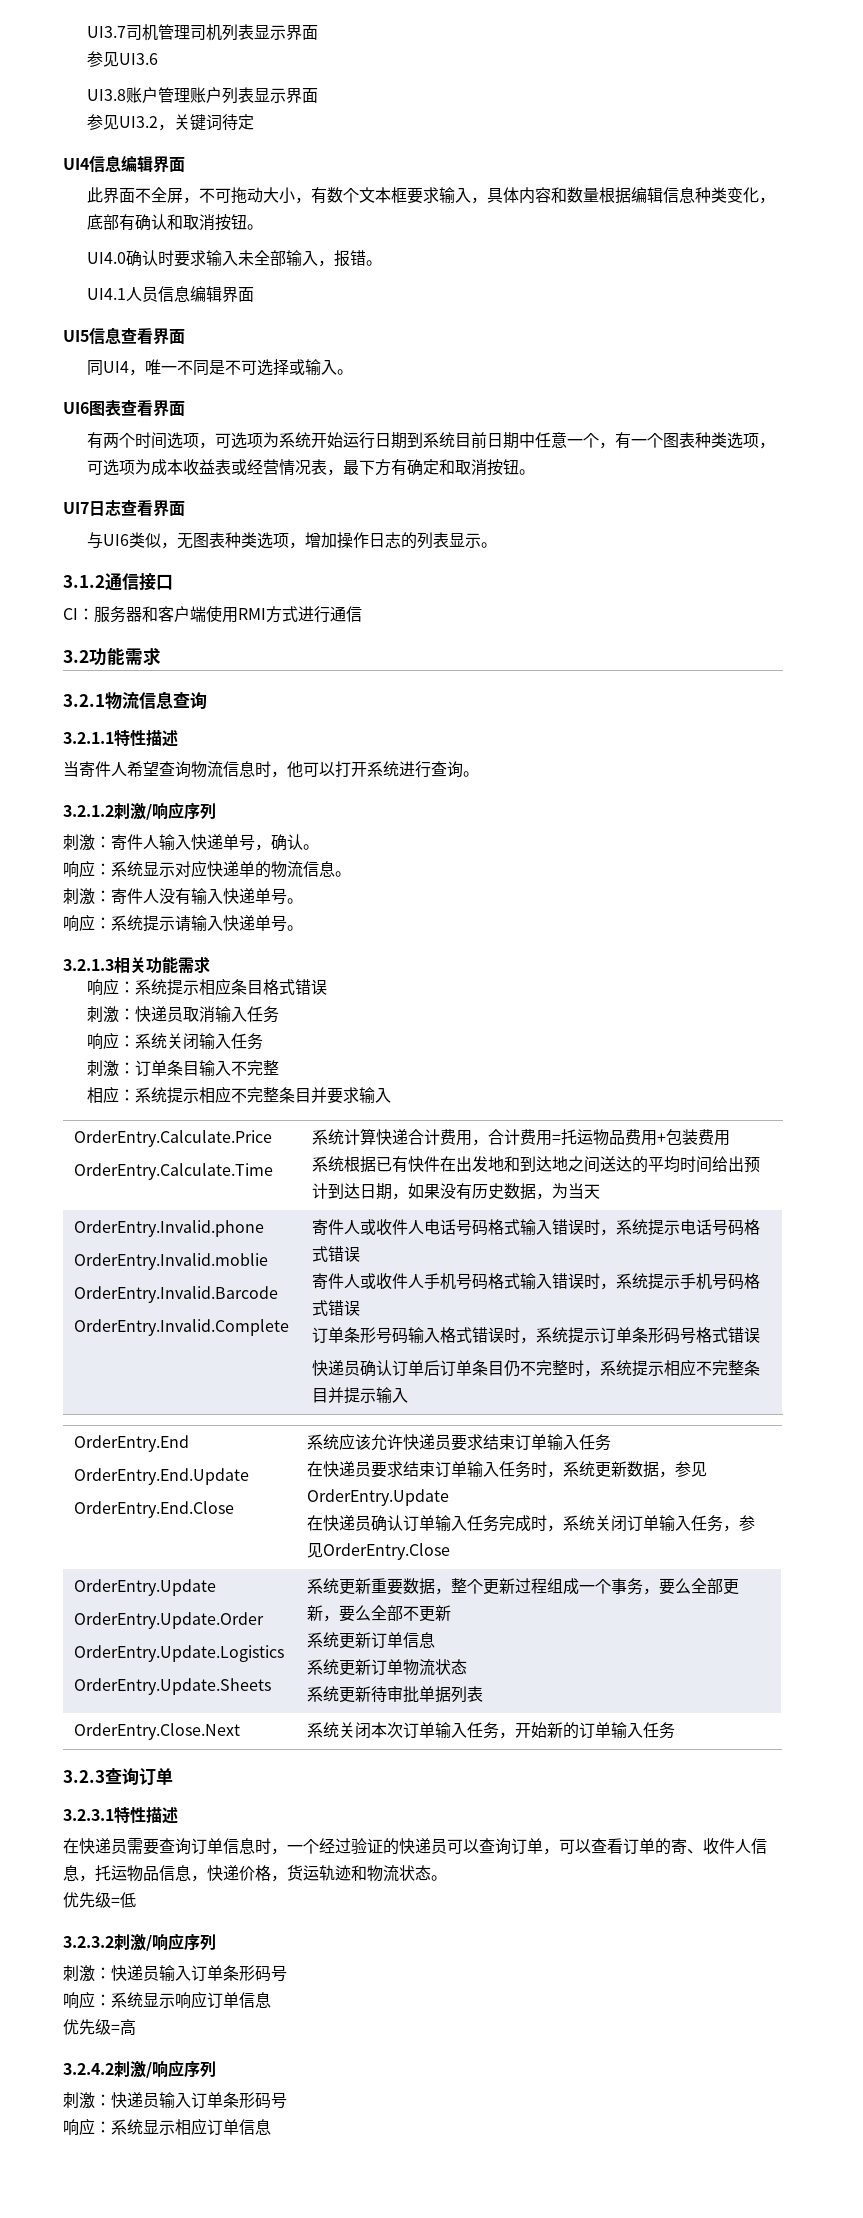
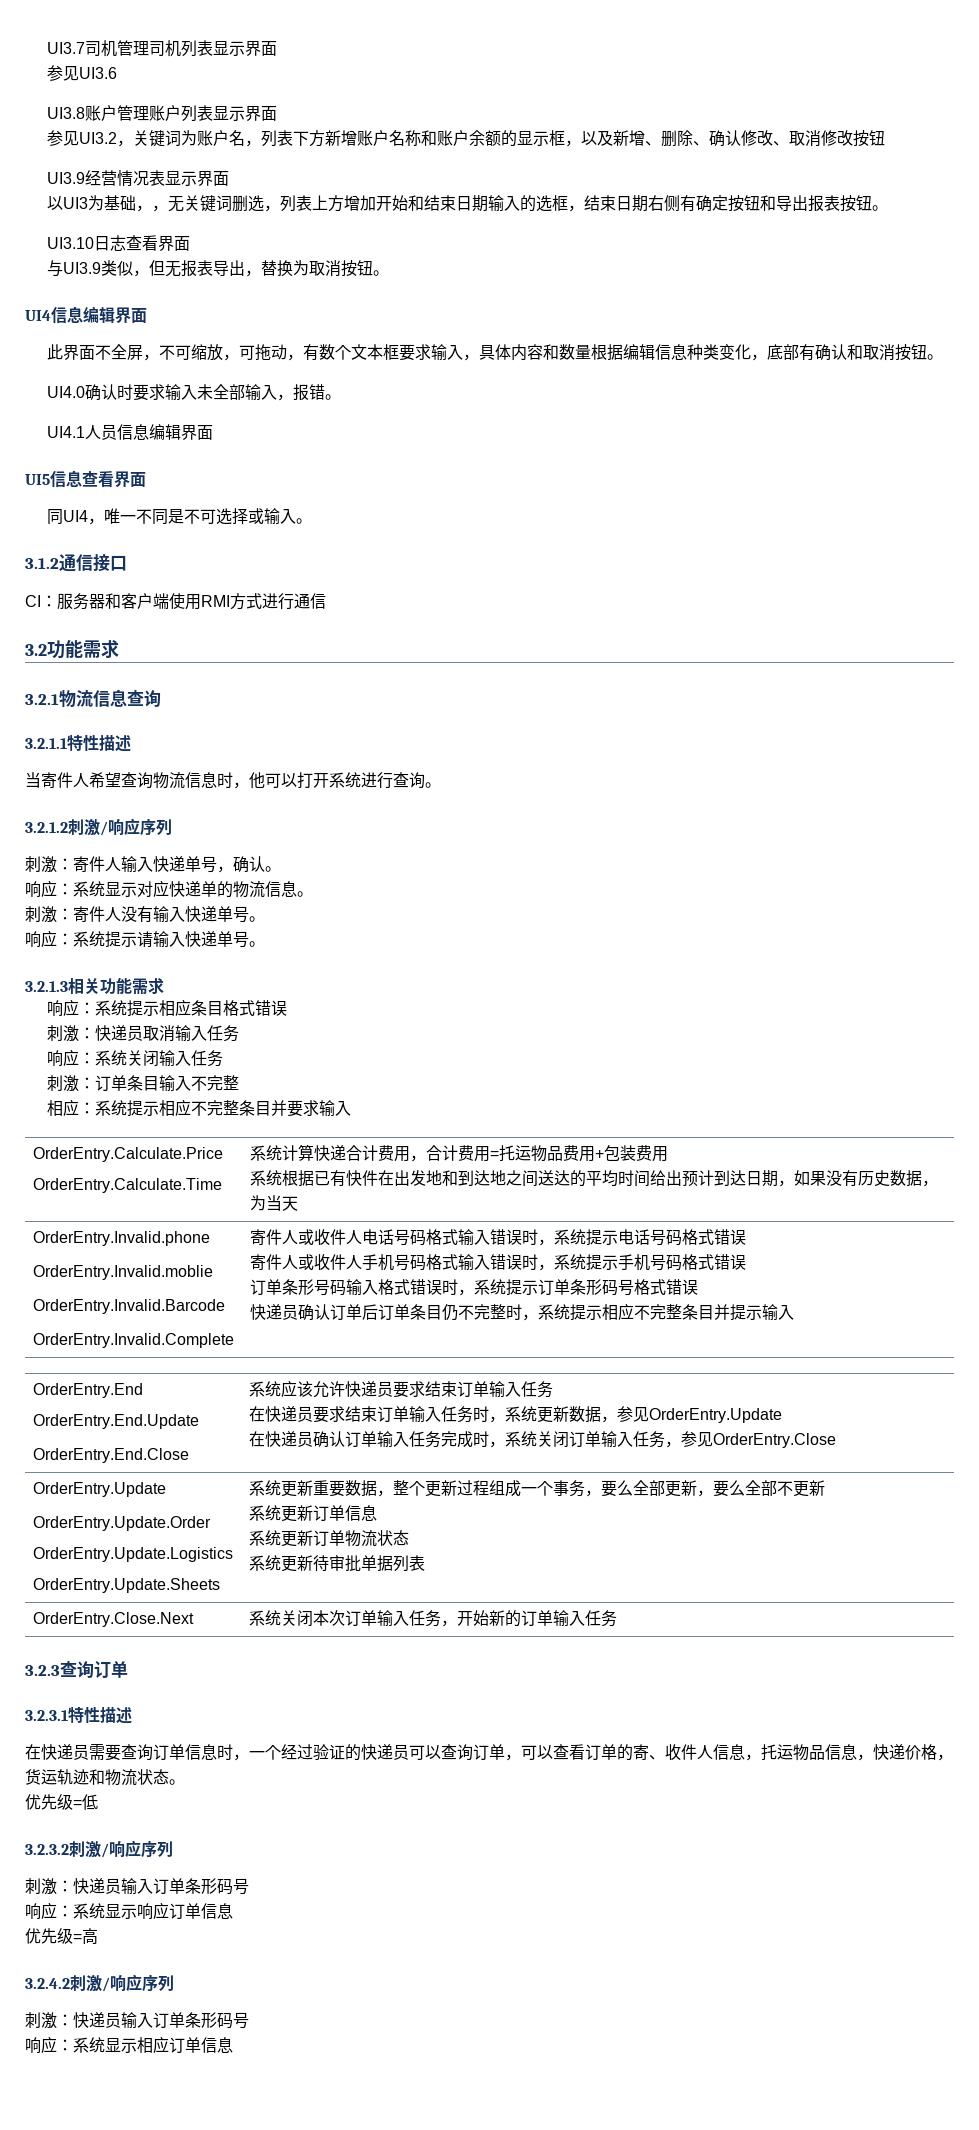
[222,114,255,131] 待定 -> [181,130,886,147] [47,170,230,187] [47,195,889,212] [47,235,191,251] [47,260,390,277] 为账户名，列表下方新增账户名称和账户余额的显示框，以及新增、删除、确认修改、取消修改按钮 // UI3.9经营情况表显示界面 // 以UI3为基础，，无关键词删选，列表上方增加开始和结束日期输入的选框，结束日期右侧有确定按钮和导出报表按钮。 // UI3.10日志查看界面 // 与UI3.9类似，但无报表导出，替换为取消按钮。
[231,187,296,204] 拖动大小 -> [191,344,288,361] 缩放，可拖动
[63,400,185,417] [87,432,776,449] [87,459,536,476] [63,500,185,517] [87,532,498,549] // UI6图表查看界面 // 有两个时间选项，可选项为系统开始运行日期到系统目前日期中任意一个，有一个图表种类选项，可选项为成本收益表或经营情况表，最下方有确定和取消按钮。 // UI7日志查看界面 // 与UI6类似，无图表种类选项，增加操作日志的列表显示。 -> (313, 521) none

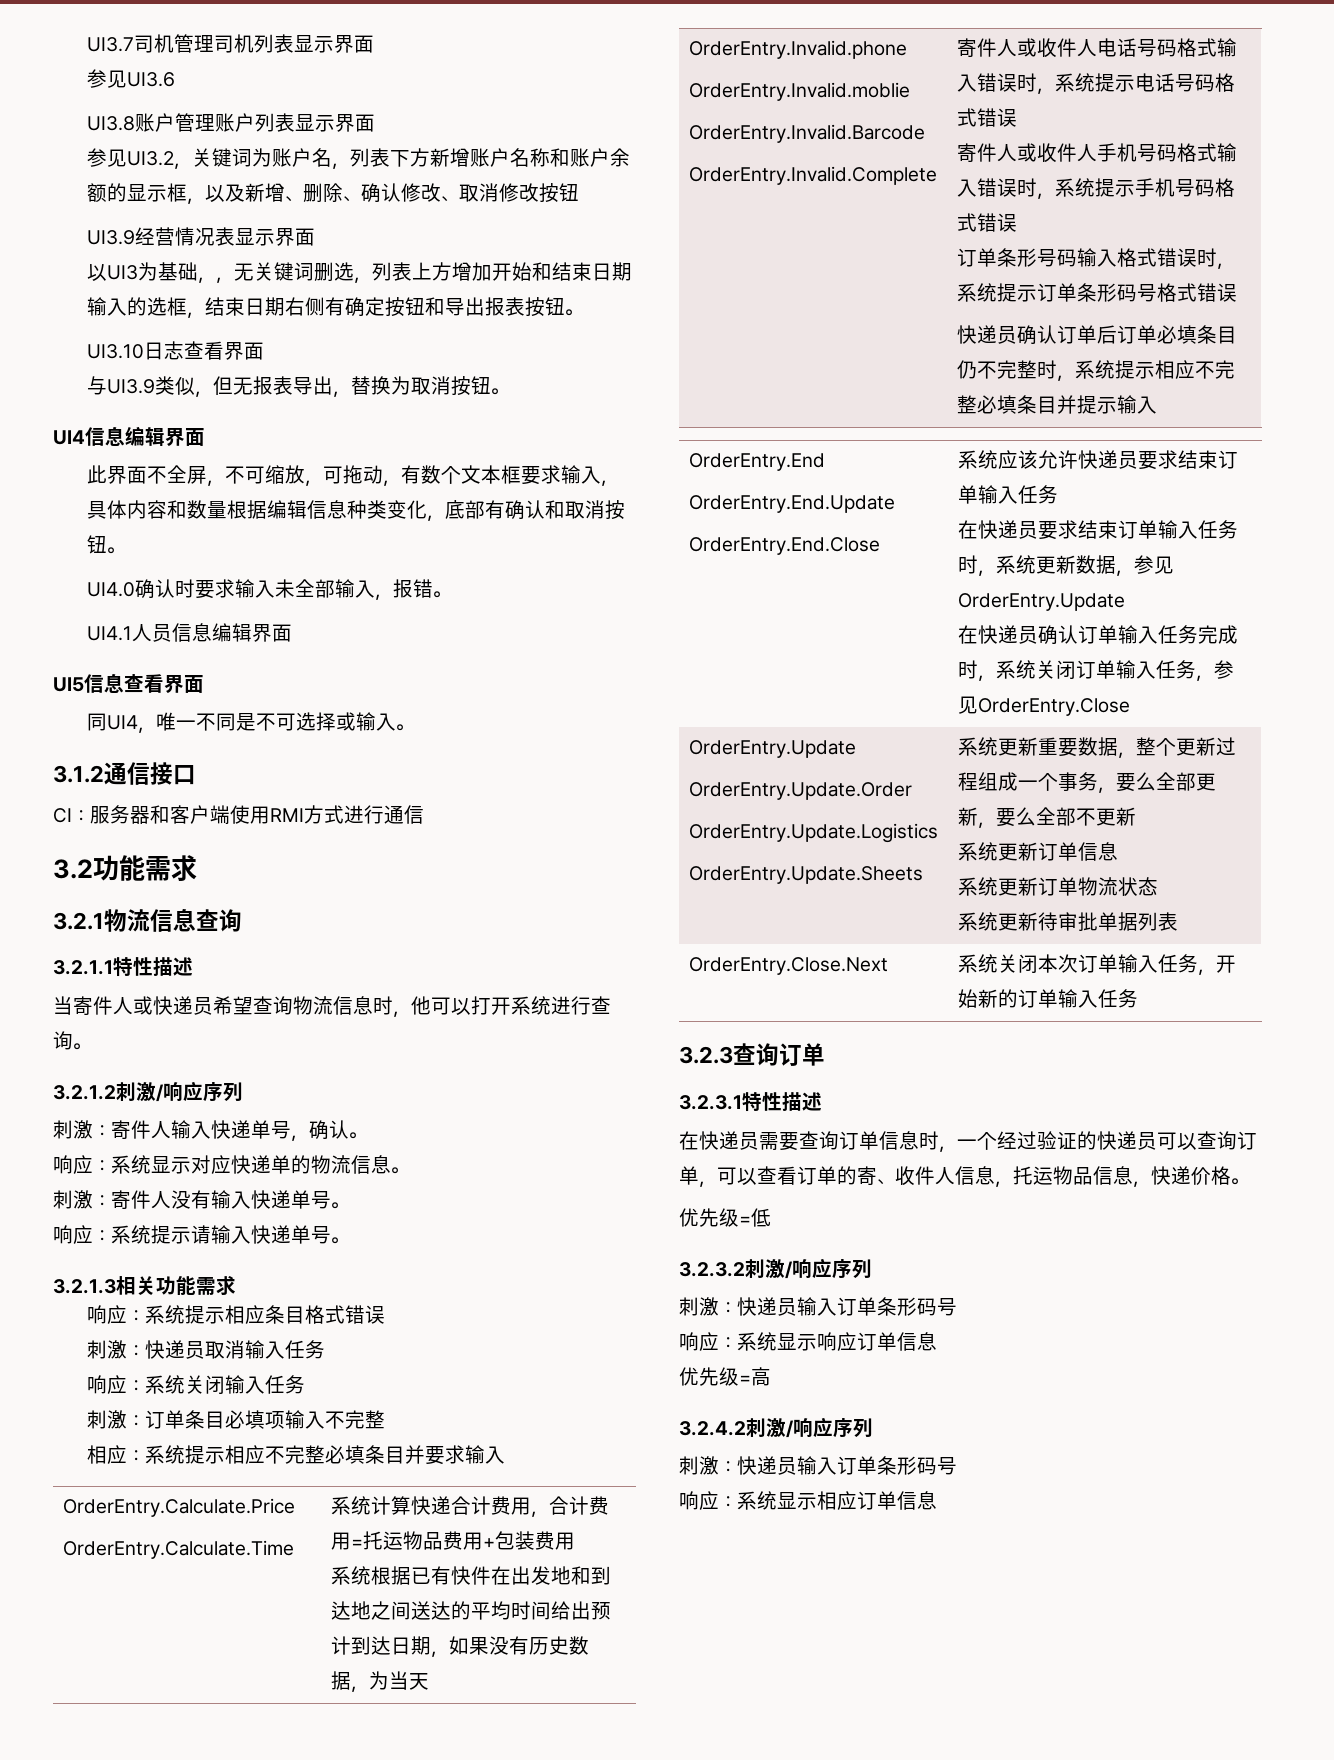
(89, 780) none -> [133,996,213,1015] 或快递员
(160, 1083) none -> [225,1410,286,1429] 必填项
(240, 1108) none -> [325,1445,366,1464] 必填
(410, 1312) none -> [1156,325,1197,344] 必填
(682, 1312) none -> [976,395,1017,414] 必填
[937,1754,953,1761] [25,1769,169,1786] ，货运轨迹和物流状态 -> (1231, 1175) none

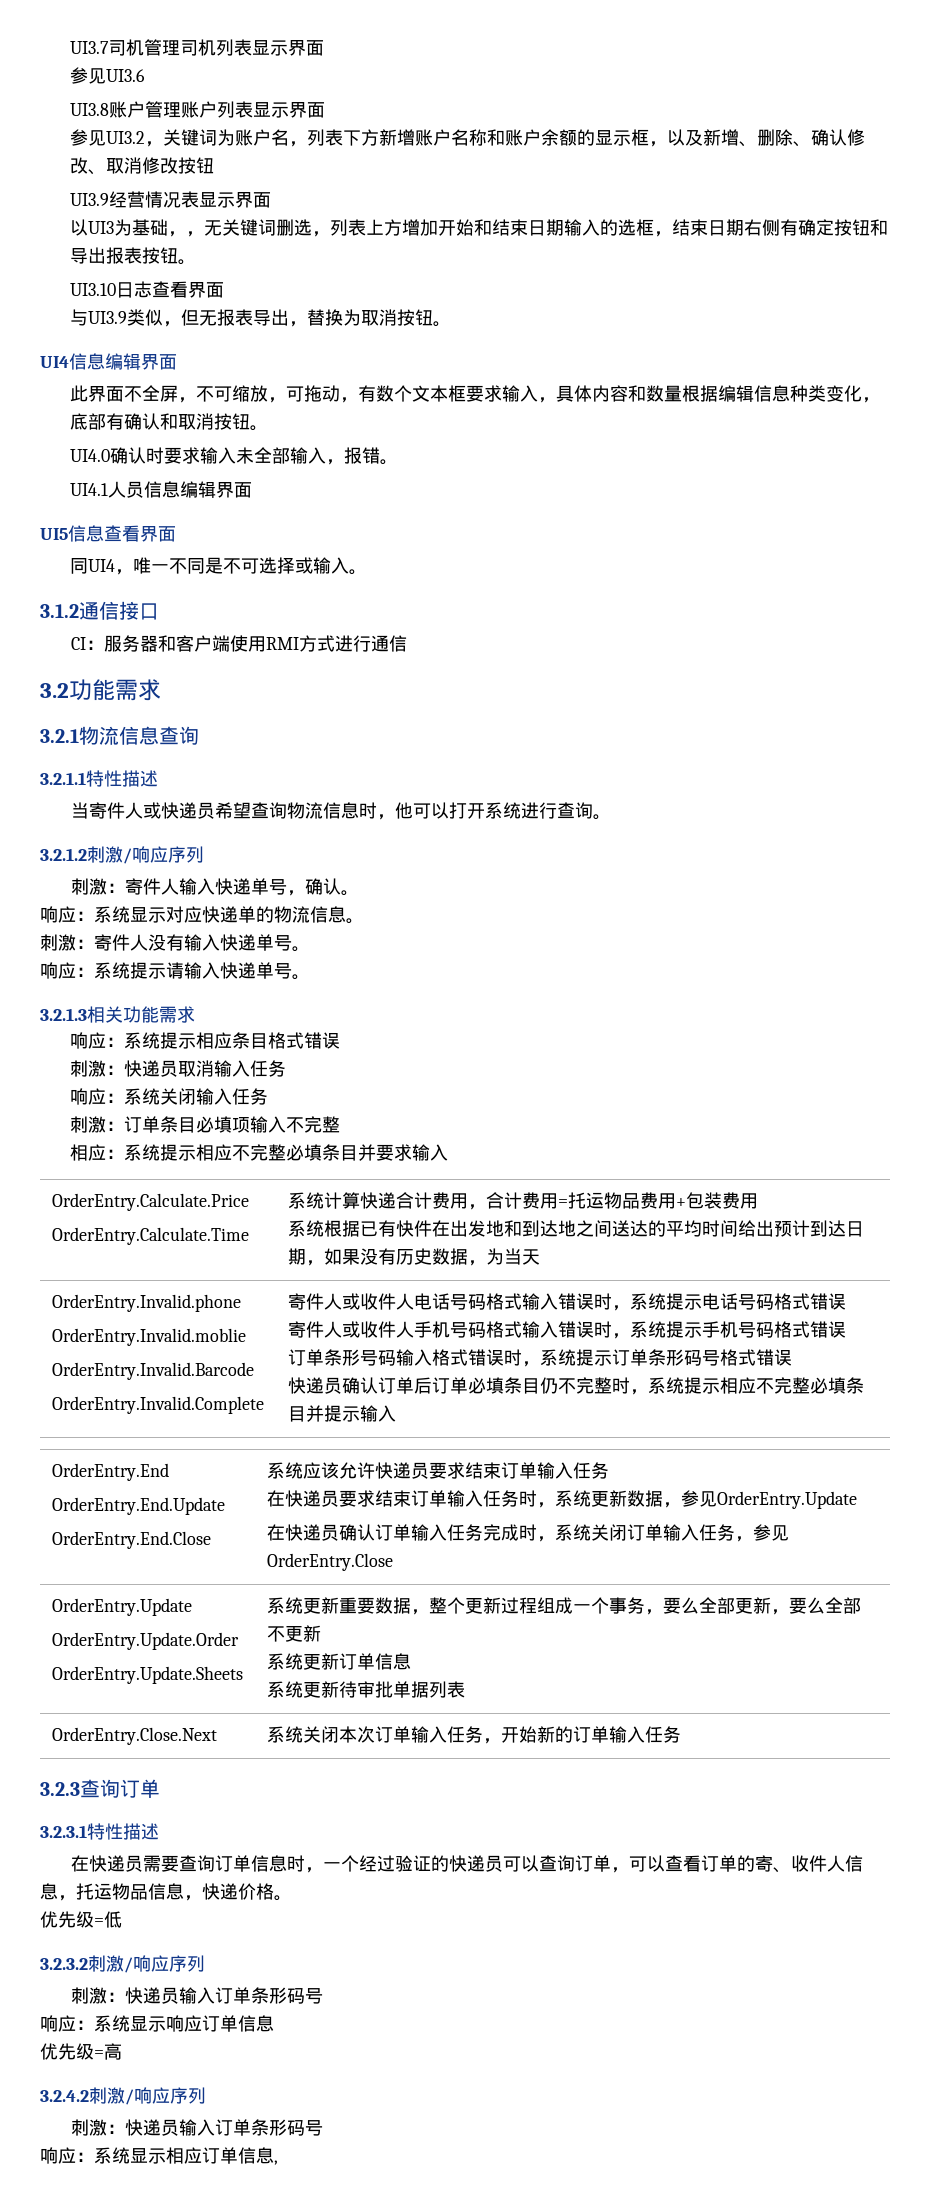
[688,823,938,843] // OrderEntry.Update.Logistics -> (239, 1641) none
[957,877,1158,896] // 系统更新订单物流状态 -> (411, 1661) none
(937, 1500) none -> [274,2160,278,2165] ,

